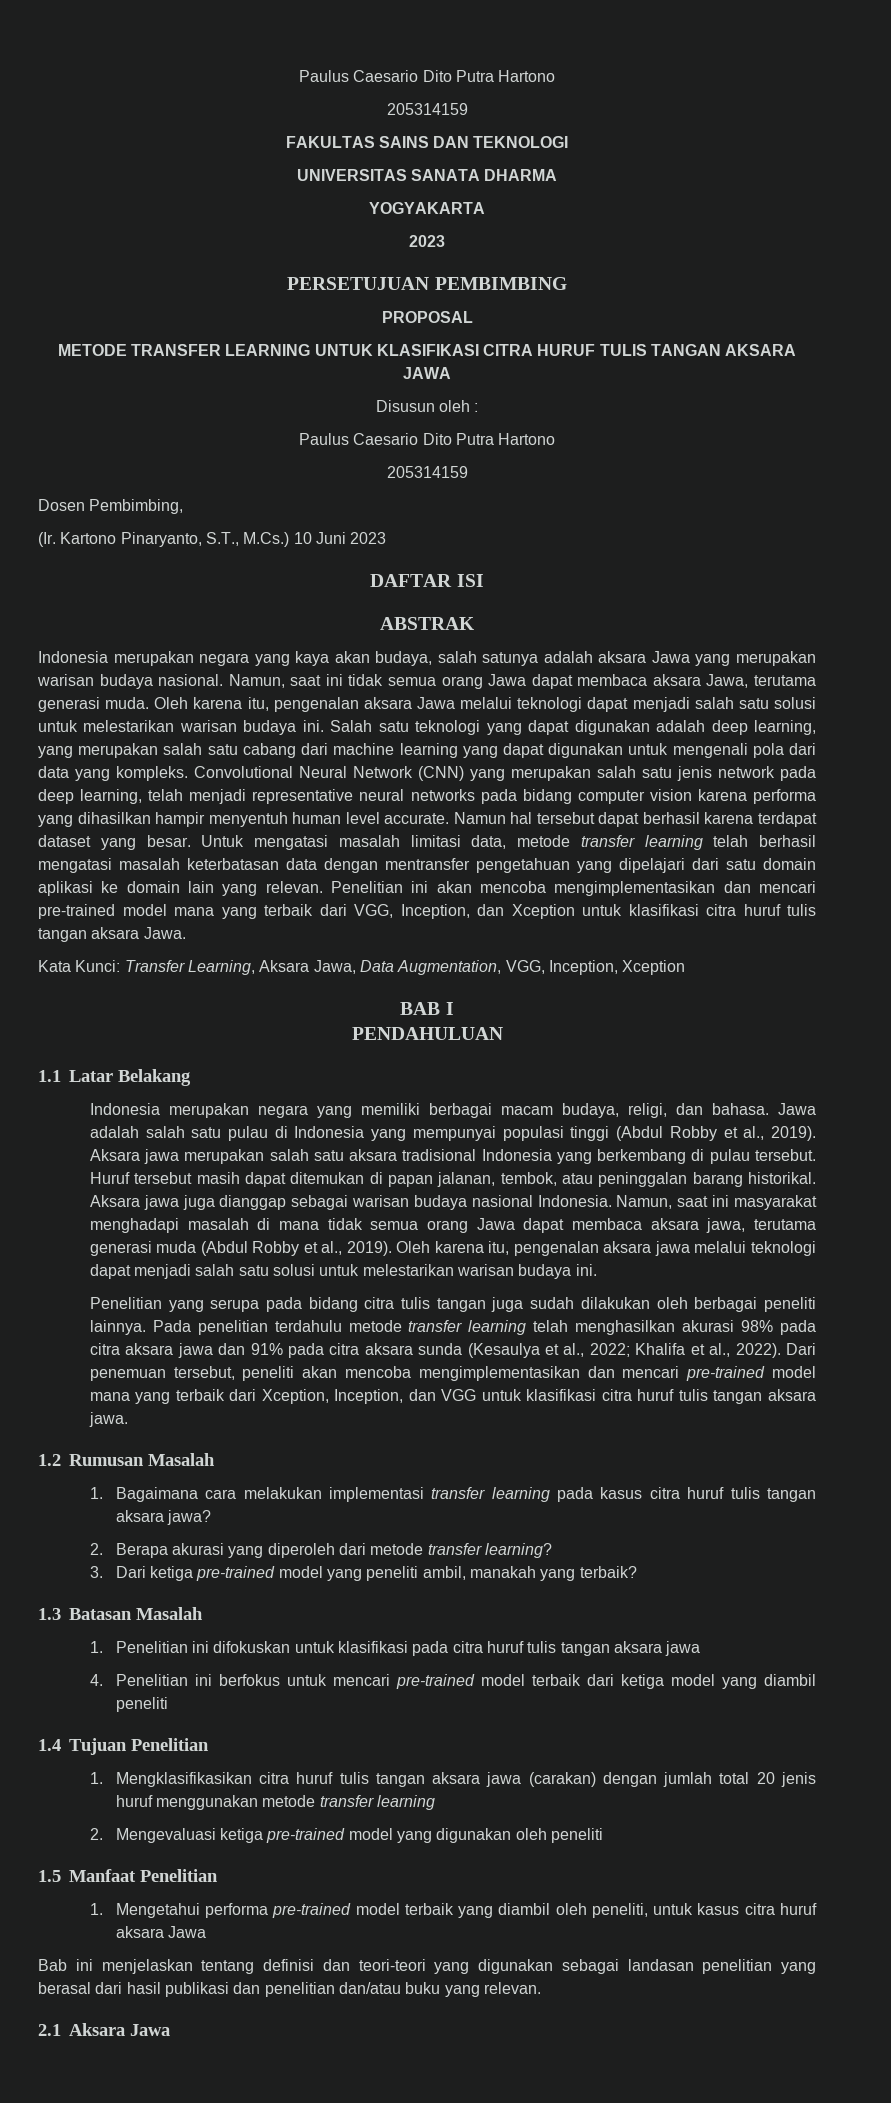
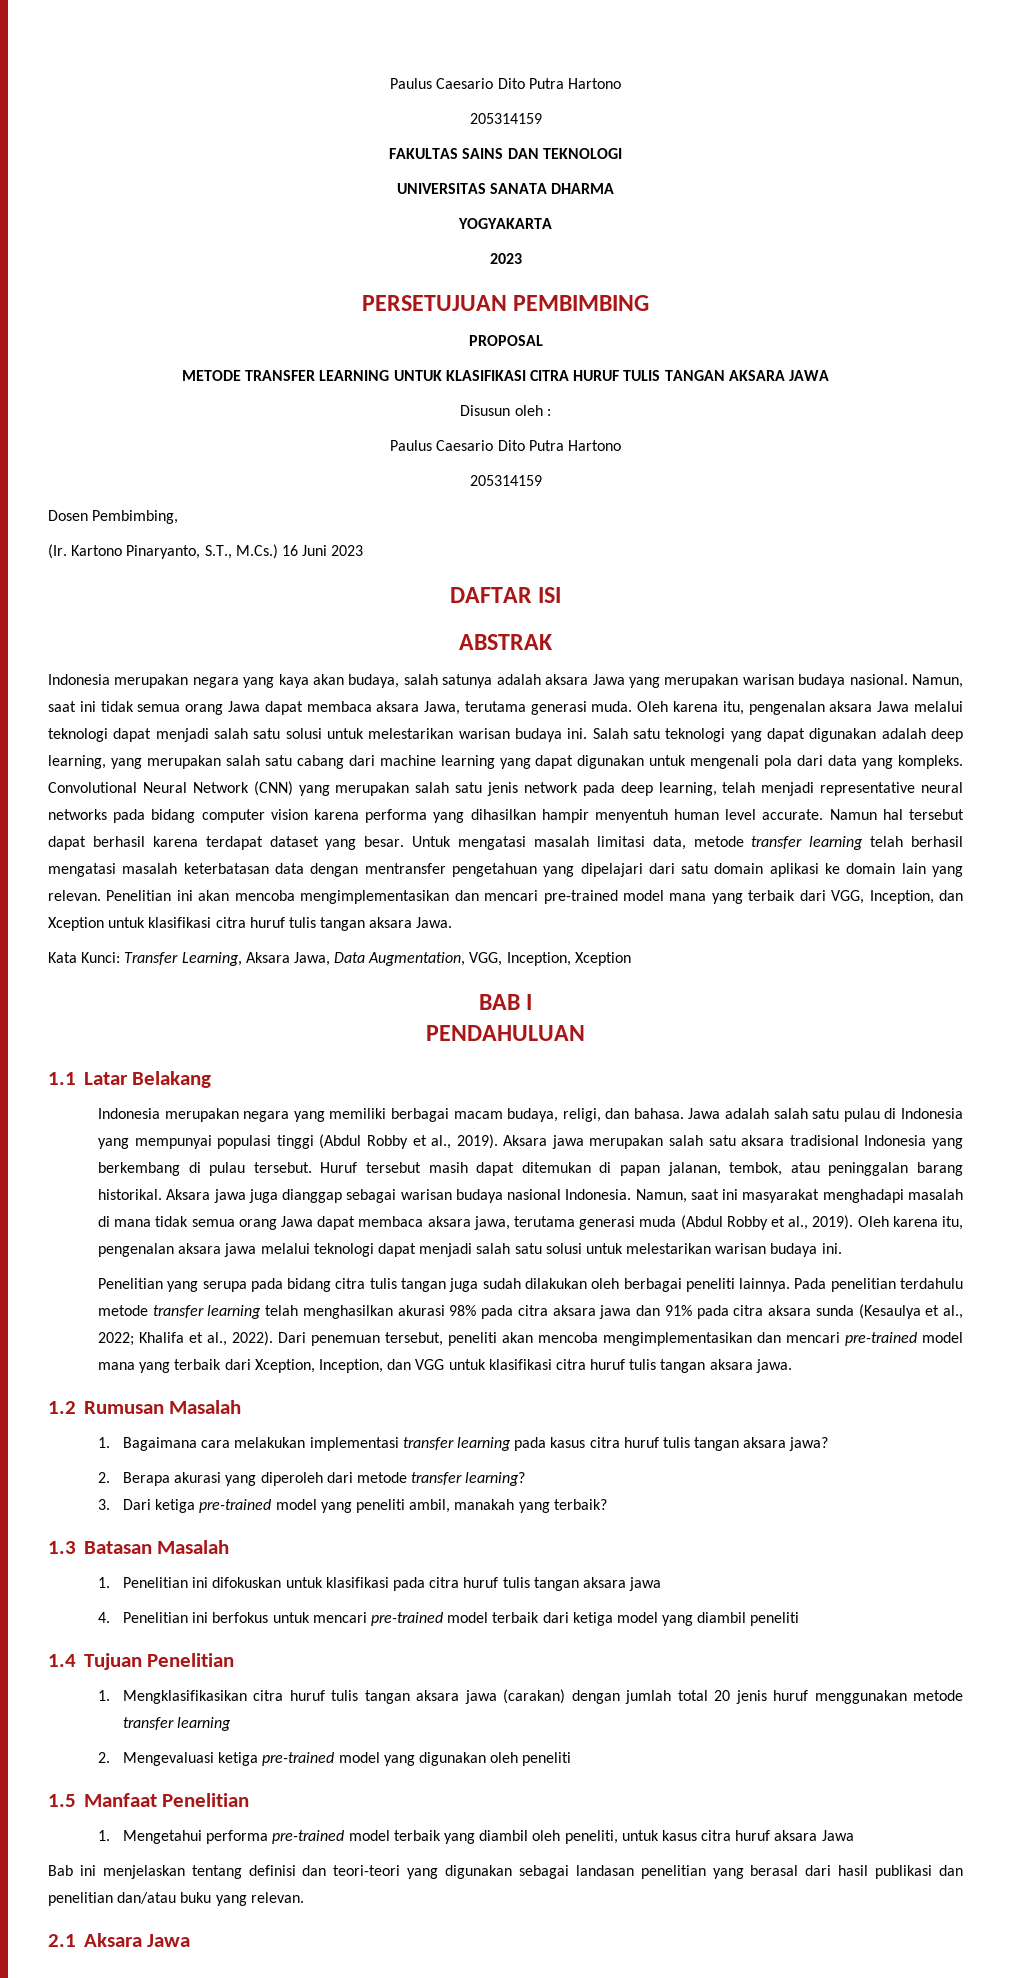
[293,532,312,544] 10 -> [281,545,298,556] 16

